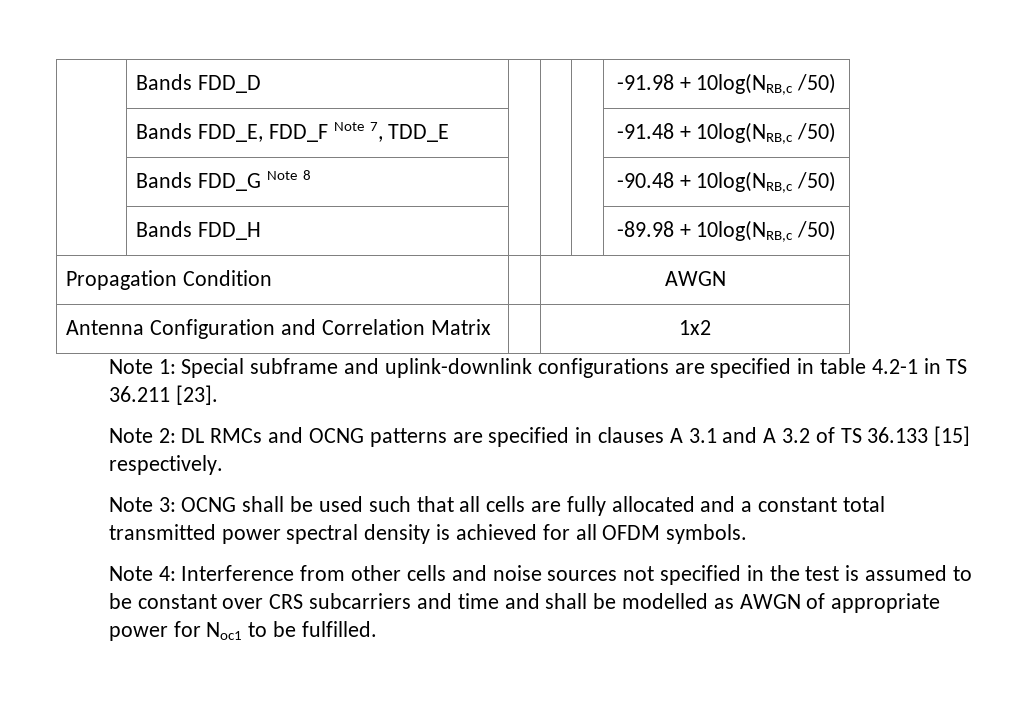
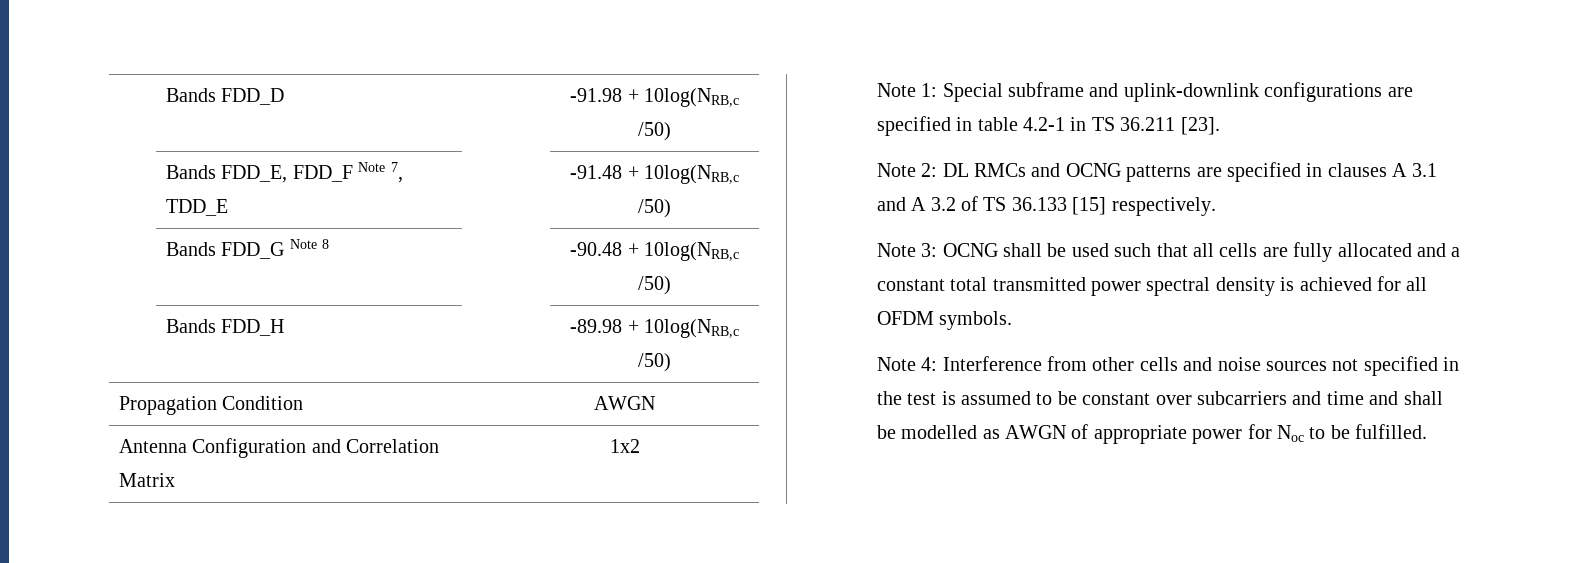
[269,594,304,609] CRS -> (1192, 400) none
[206,622,243,640] Noc1 -> [1276,425,1304,442] Noc

